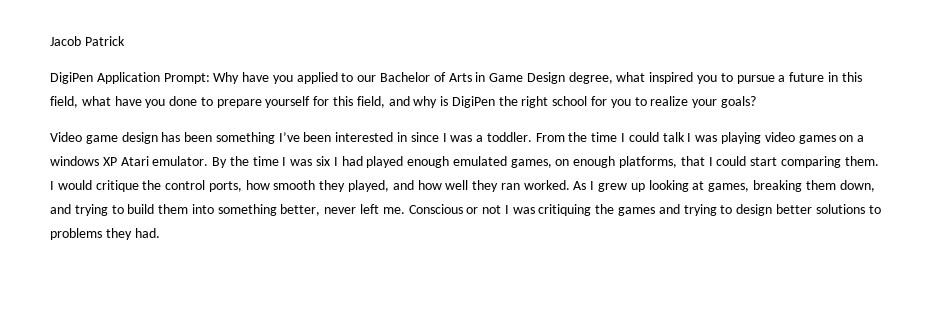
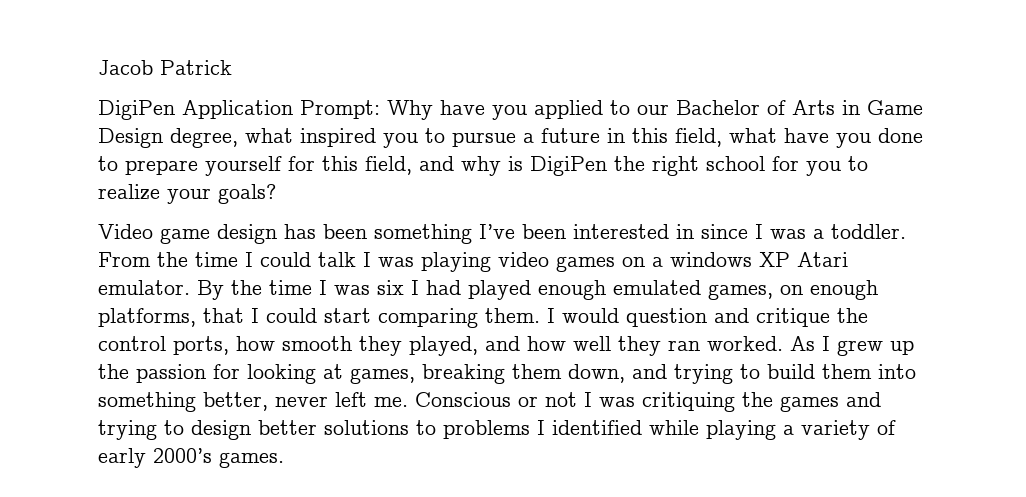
(92, 185) none -> [626,308,749,327] question and
(645, 187) none -> [98,364,240,383] the passion for
[105,228,160,240] they had. -> [537,420,896,440] [98,448,284,468] I identified while playing a variety of early 2000’s games.

